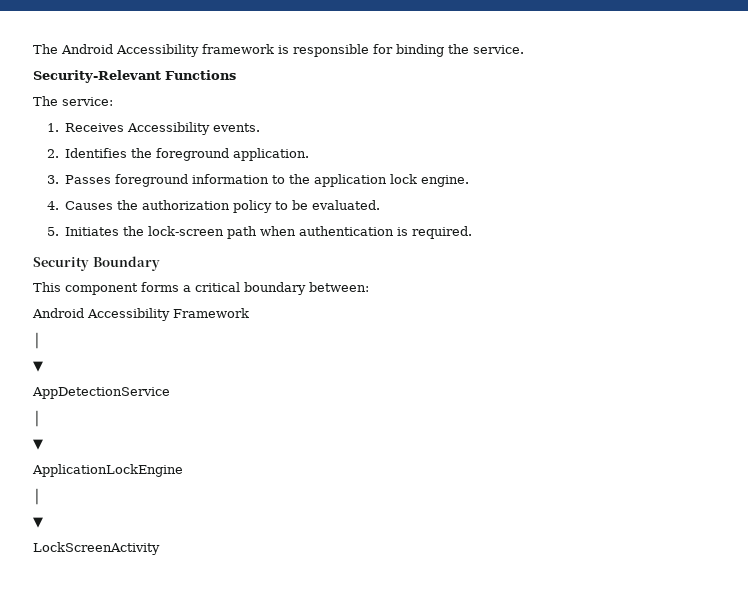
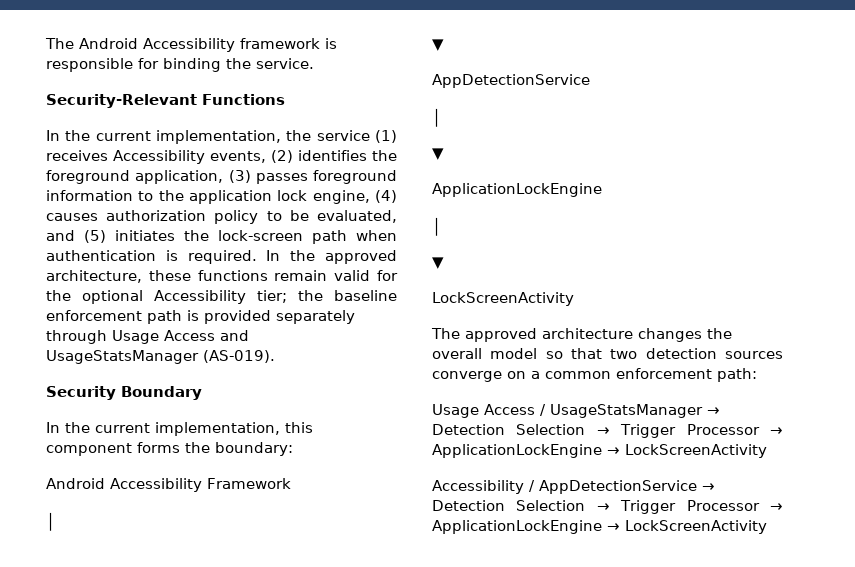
[33,96,113,106] [47,122,261,135] [47,148,310,161] [47,175,112,184] The service: // 1. Receives Accessibility events. // 2. Identifies the foreground application. // 3. Passes -> [46,130,397,144] [46,150,397,164] [46,170,308,184] In the current implementation, the service (1) receives Accessibility events, (2) identifies the foreground application, (3) passes
[421,175,470,187] [47,200,381,213] [47,227,120,236] engine. // 4. Causes the authorization policy to be evaluated. // 5. Initiates -> [312,190,397,204] [46,210,397,224] [46,230,175,243] engine, (4) causes authorization policy to be evaluated, and (5) initiates
[33,256,160,271] [33,282,369,295] // Security Boundary // This component forms a critical boundary between: -> [266,250,398,264] [46,270,399,283] [46,290,397,304] [46,310,355,324] [46,330,249,344] [46,350,275,364] [46,386,202,400] [46,422,313,436] [46,442,293,456] In the approved architecture, these functions remain valid for the optional Accessibility tier; the baseline enforcement path is provided separately through Usage Access and UsageStatsManager (AS-019). // Security Boundary // In the current implementation, this component forms the boundary:
(160, 548) none -> [431,328,732,342] [432,348,783,359] [432,368,757,382] [432,404,720,418] [432,424,783,438] [432,444,767,458] [432,480,715,494] [432,500,783,514] [432,520,767,534] // The approved architecture changes the overall model so that two detection sources converge on a common enforcement path: // Usage Access / UsageStatsManager → Detection Selection → Trigger Processor → ApplicationLockEngine → LockScreenActivity // Accessibility / AppDetectionService → Detection Selection → Trigger Processor → ApplicationLockEngine → LockScreenActivity

